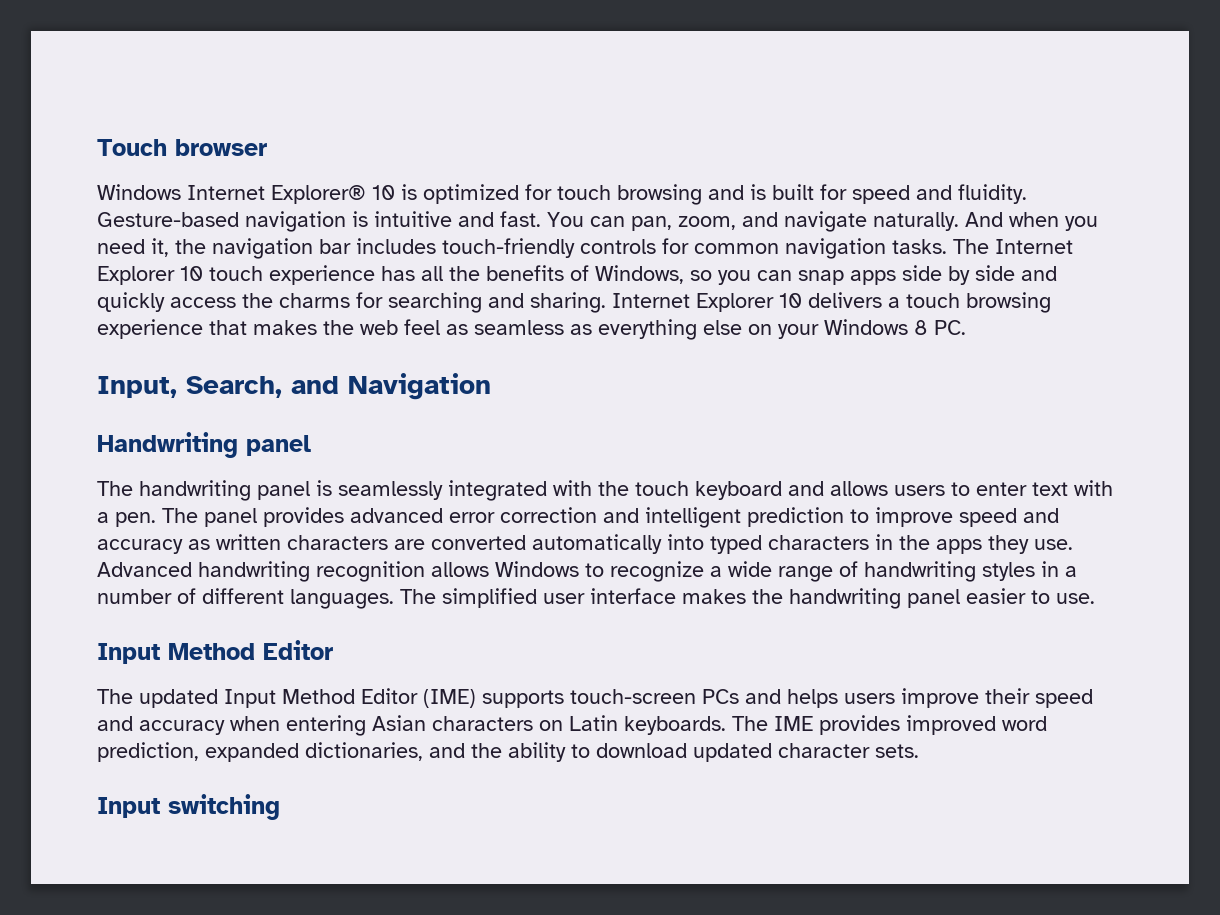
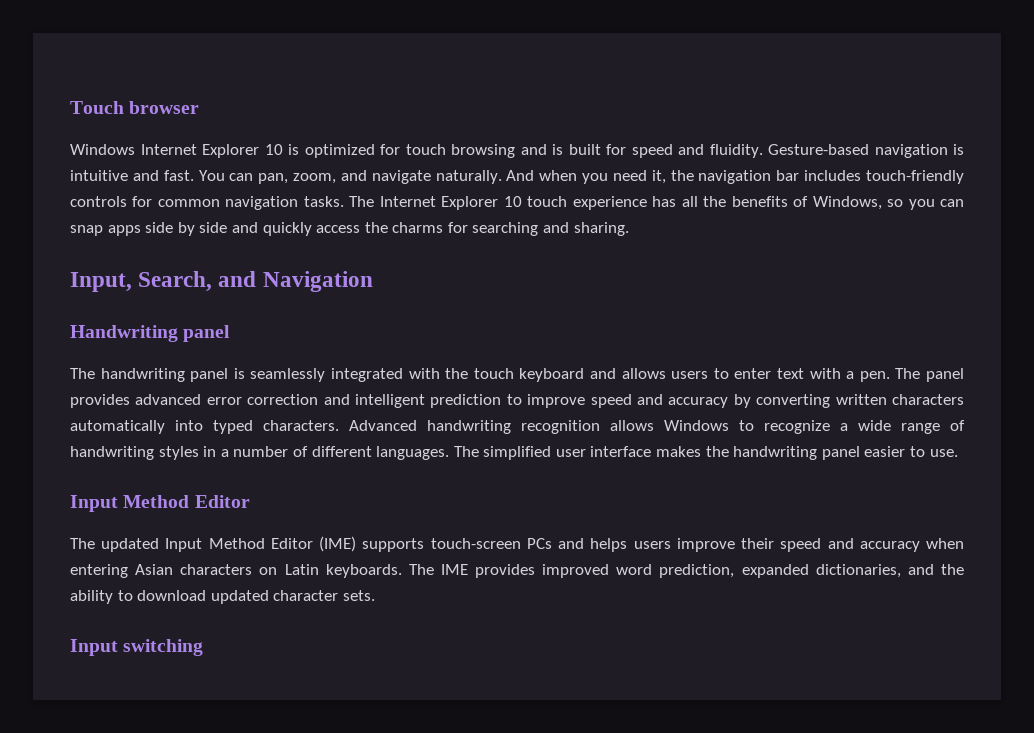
[271,185,366,204] Explorer® -> [202,144,259,158] Explorer
[612,292,1051,313] [97,319,966,340] Internet Explorer 10 delivers a touch browsing experience that makes the web feel as seamless as everything else on your Windows 8 PC. -> (629, 229) none
[188,534,1073,554] as written characters are converted automatically into typed characters in the apps they use. -> [733,394,964,408] [70,420,339,434] by converting written characters automatically into typed characters.

